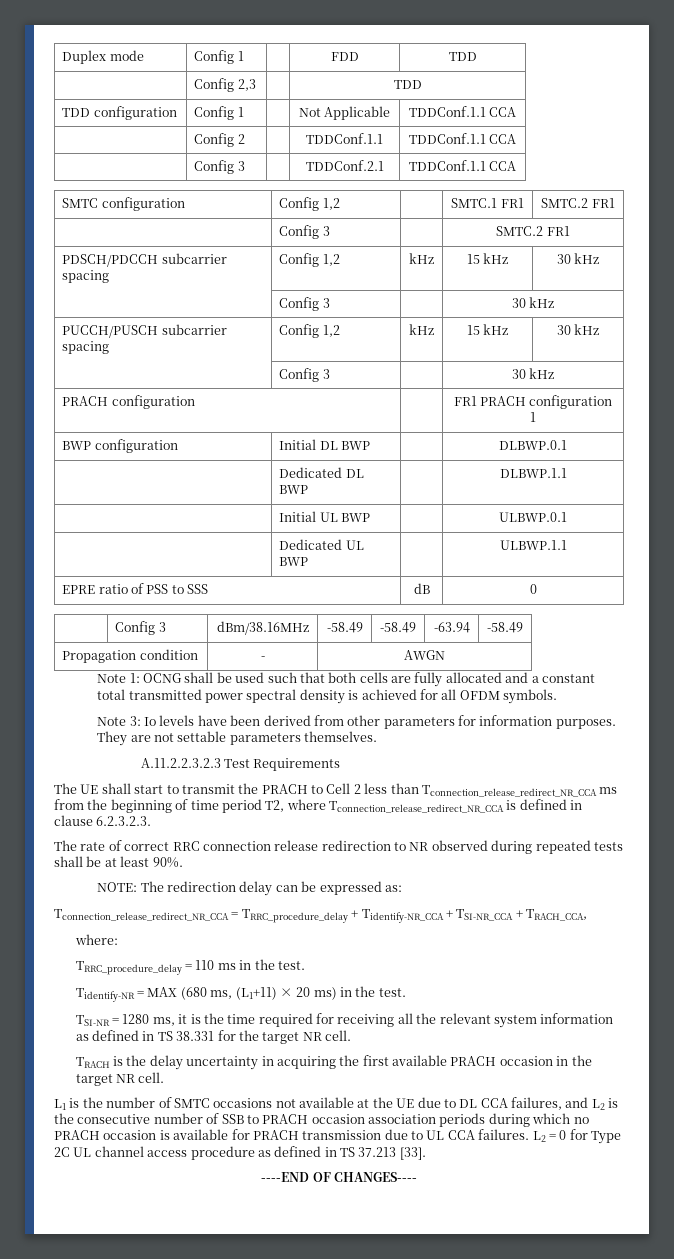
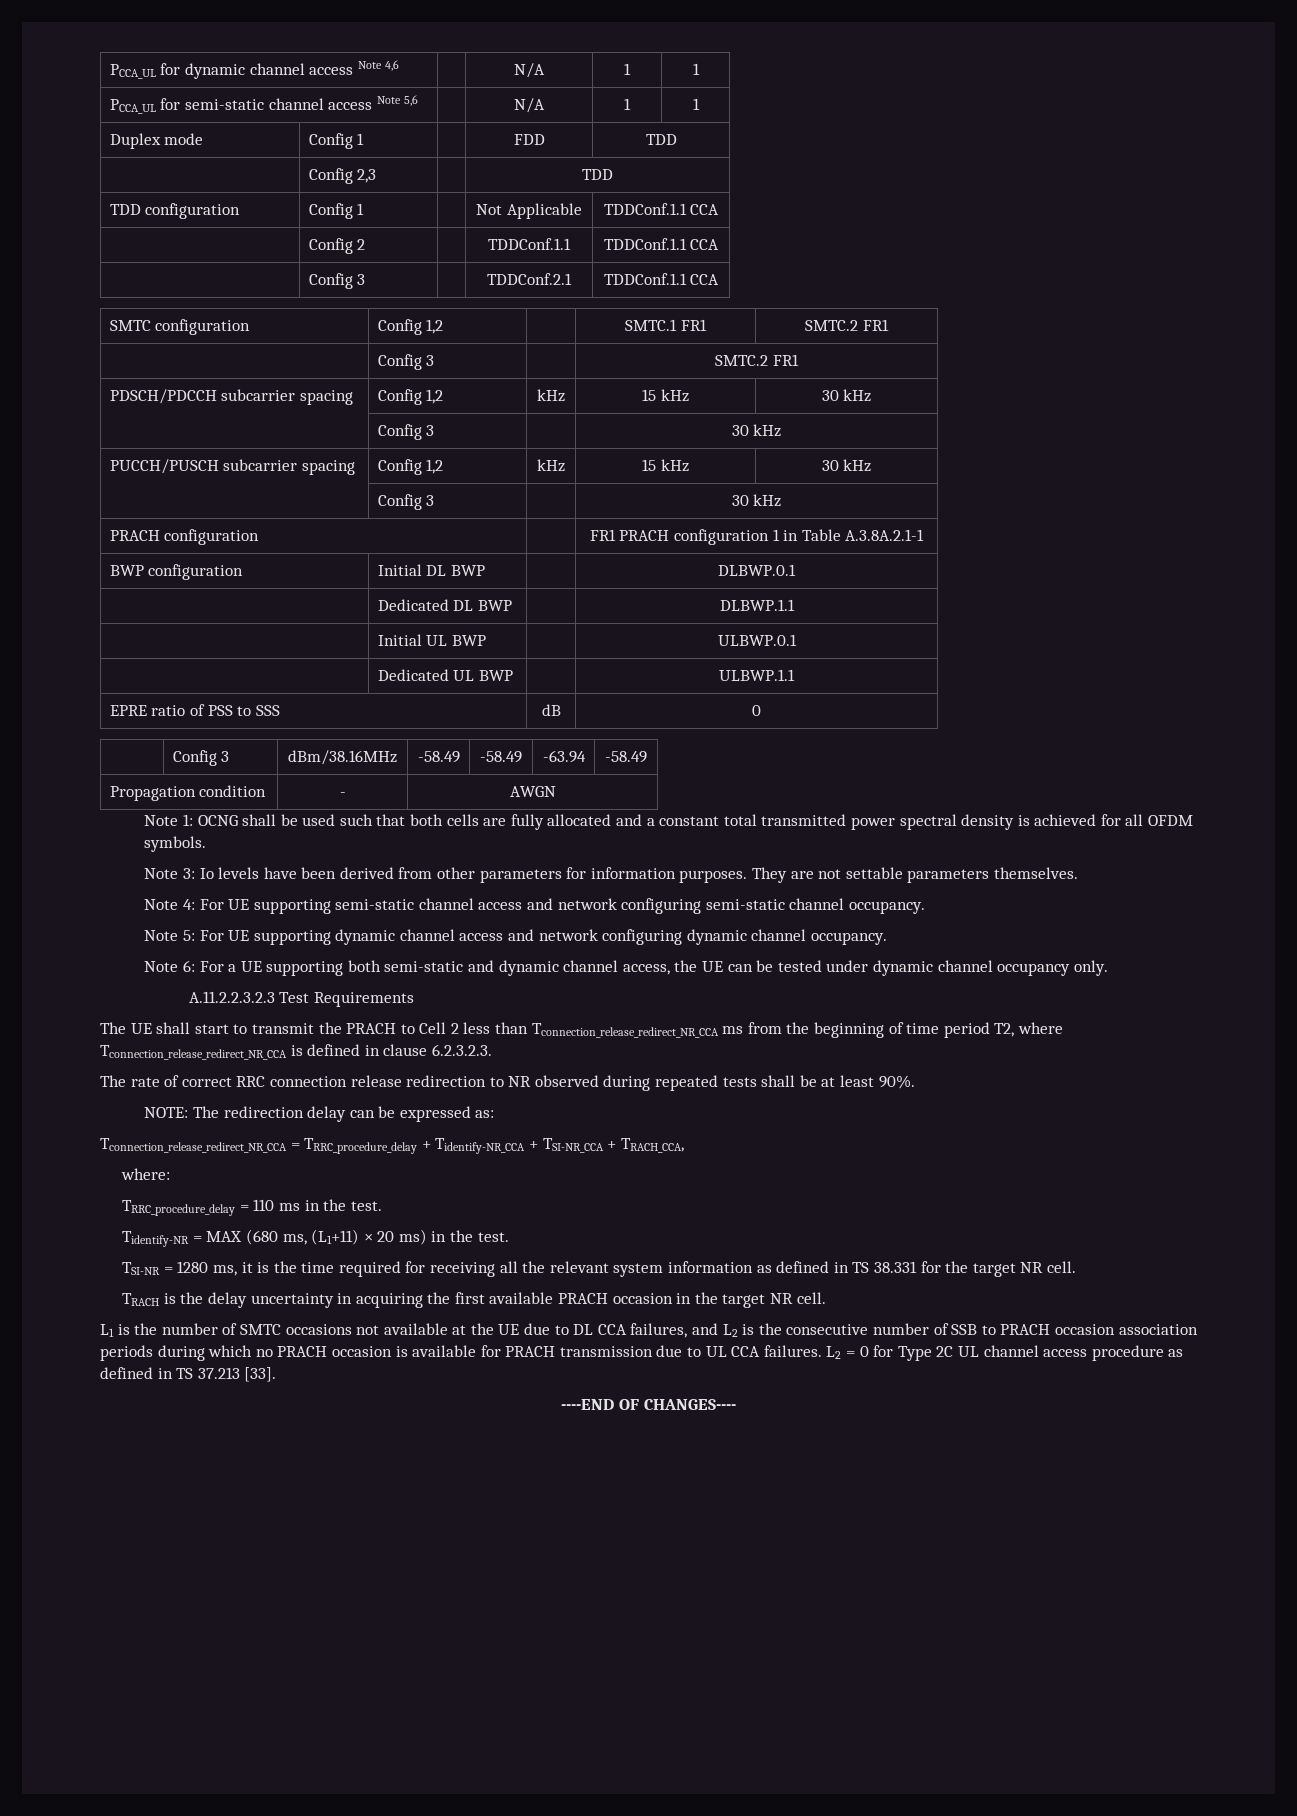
(62, 57) none -> [109,60,400,79] [514,63,545,78] [624,63,631,75] [692,63,700,75] [109,95,419,114] [514,98,545,113] [624,98,631,110] [692,98,700,110] PCCA_UL for dynamic channel access Note 4,6 | | N/A | 1 | 1 // PCCA_UL for semi-static channel access Note 5,6 | | N/A | 1 | 1 //
(536, 417) none -> [783,529,925,541] in Table A.3.8A.2.1-1
(378, 736) none -> [144,898,925,914] [144,929,887,945] [144,960,1108,976] // Note 4: For UE supporting semi-static channel access and network configuring semi-static channel occupancy. // Note 5: For UE supporting dynamic channel access and network configuring dynamic channel occupancy. // Note 6: For a UE supporting both semi-static and dynamic channel access, the UE can be tested under dynamic channel occupancy only.

